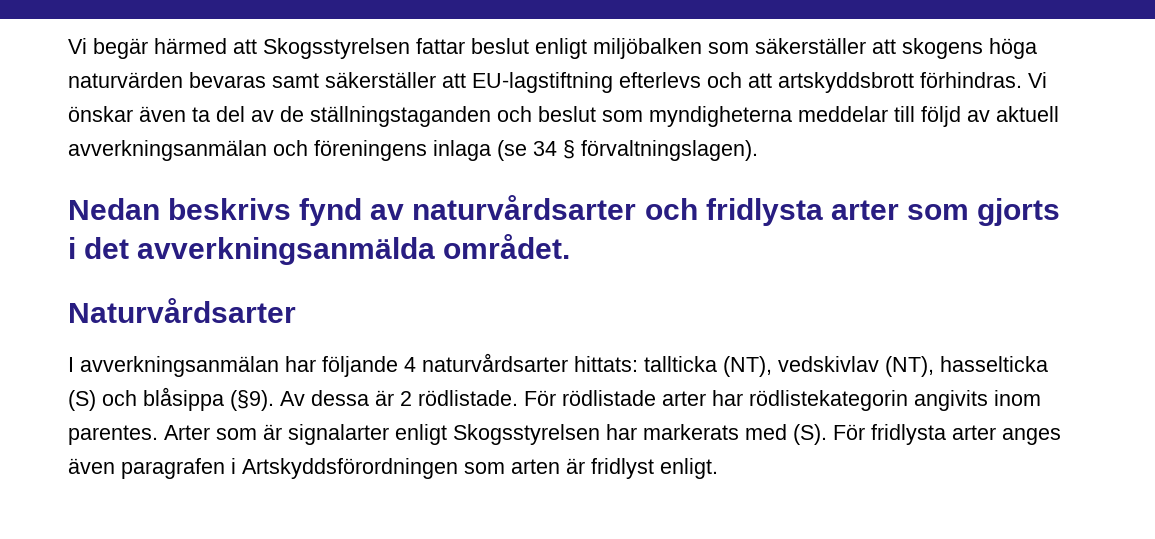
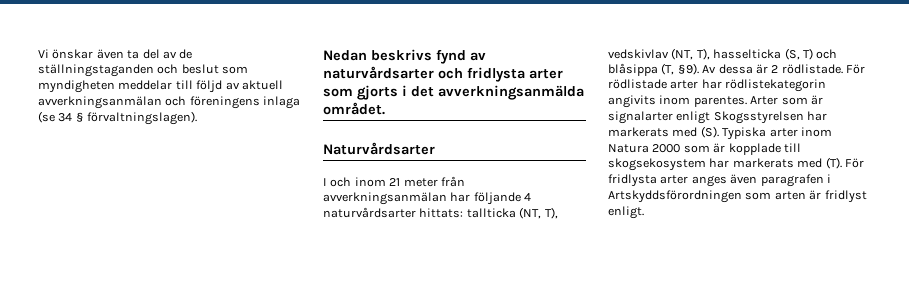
[68,38,1037,59] [68,72,1047,93] Vi begär härmed att Skogsstyrelsen fattar beslut enligt miljöbalken som säkerställer att skogens höga naturvärden bevaras samt säkerställer att EU-lagstiftning efterlevs och att artskyddsbrott förhindras. Vi -> [38,49,49,58] Vi
[649,106,792,127] myndigheterna -> [38,80,115,93] myndigheten
(74, 364) none -> [330,176,465,187] och inom 21 meter från
[723,356,1048,377] [68,387,274,411] (NT), vedskivlav (NT), hasselticka (S) och blåsippa (§9). -> [519,207,558,219] [608,48,838,60] [608,63,699,76] (NT, T), vedskivlav (NT, T), hasselticka (S, T) och blåsippa (T, §9).
(827, 434) none -> [722,127,832,140] [608,143,801,155] [608,157,842,171] Typiska arter inom Natura 2000 som är kopplade till skogsekosystem har markerats med (T).

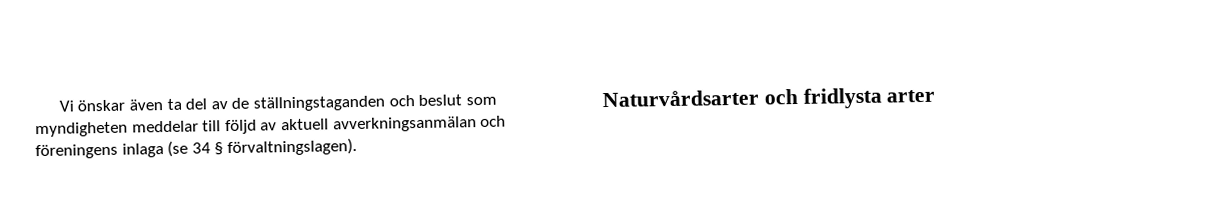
[323,49,486,64] [323,66,563,82] [323,85,584,100] [323,102,385,115] [323,142,435,155] [323,176,465,187] [323,192,532,205] [323,207,558,219] [608,48,838,60] [608,63,865,76] [608,79,827,92] [608,95,823,108] [608,111,828,124] [608,126,832,140] [608,143,801,155] [608,157,864,171] [608,174,831,187] [608,190,867,203] [608,206,644,219] Nedan beskrivs fynd av naturvårdsarter och fridlysta arter som gjorts i det avverkningsanmälda området. // Naturvårdsarter // I och inom 21 meter från avverkningsanmälan har följande 4 naturvårdsarter hittats: tallticka (NT, T), vedskivlav (NT, T), hasselticka (S, T) och blåsippa (T, §9). Av dessa är 2 rödlistade. För rödlistade arter har rödlistekategorin angivits inom parentes. Arter som är signalarter enligt Skogsstyrelsen har markerats med (S). Typiska arter inom Natura 2000 som är kopplade till skogsekosystem har markerats med (T). För fridlysta arter anges även paragrafen i Artskyddsförordningen som arten är fridlyst enligt. -> [602,87,936,109] Naturvårdsarter och fridlysta arter

